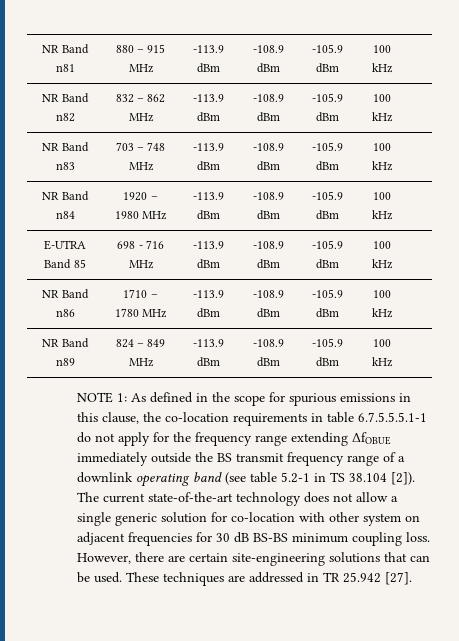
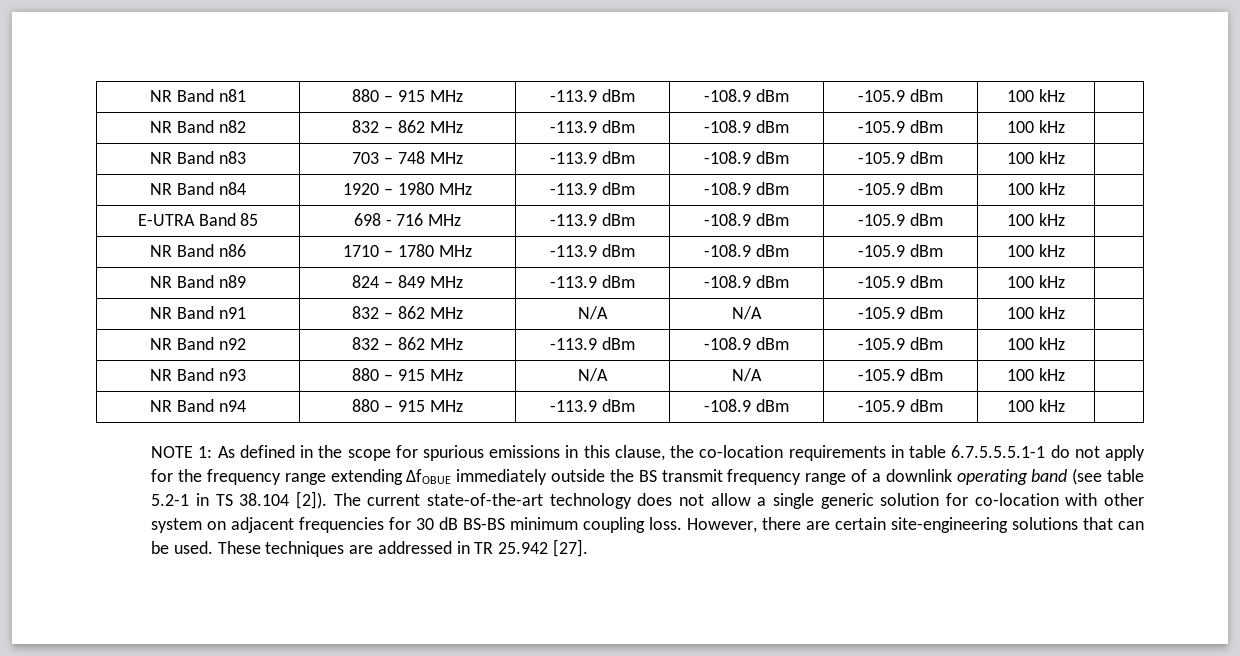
(393, 362) none -> [150,306,246,319] [352,306,463,319] [578,306,608,320] [732,306,762,320] [858,306,943,319] [1007,306,1065,319] [150,337,246,350] [352,337,463,350] [550,337,635,350] [704,337,789,350] [858,337,943,350] [1007,337,1065,350] [150,368,246,381] [352,368,463,381] [578,368,608,382] [732,368,762,382] [858,368,943,381] [1007,368,1065,381] [150,399,246,412] [352,399,463,412] [550,399,635,412] [704,399,789,412] [858,399,943,412] [1007,399,1065,412] // NR Band n91 | 832 – 862 MHz | N/A | N/A | -105.9 dBm | 100 kHz | // NR Band n92 | 832 – 862 MHz | -113.9 dBm | -108.9 dBm | -105.9 dBm | 100 kHz | // NR Band n93 | 880 – 915 MHz | N/A | N/A | -105.9 dBm | 100 kHz | // NR Band n94 | 880 – 915 MHz | -113.9 dBm | -108.9 dBm | -105.9 dBm | 100 kHz |

